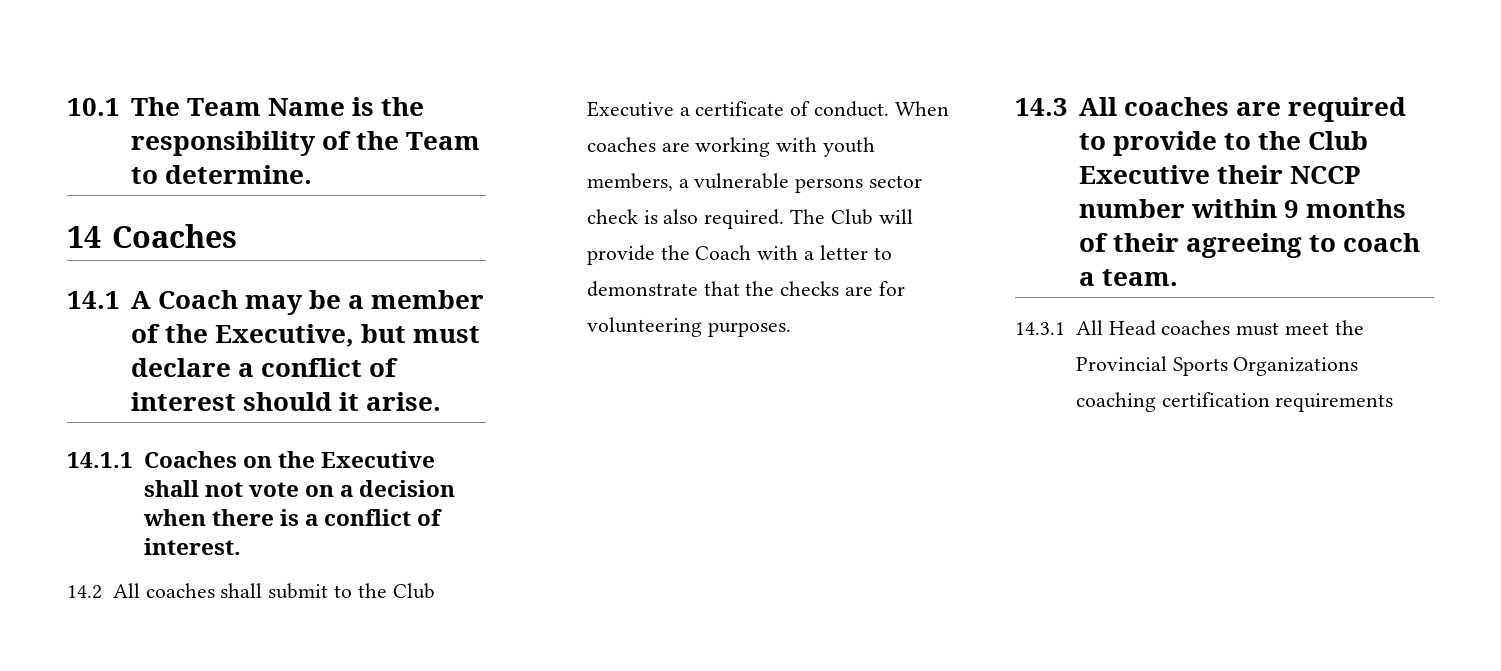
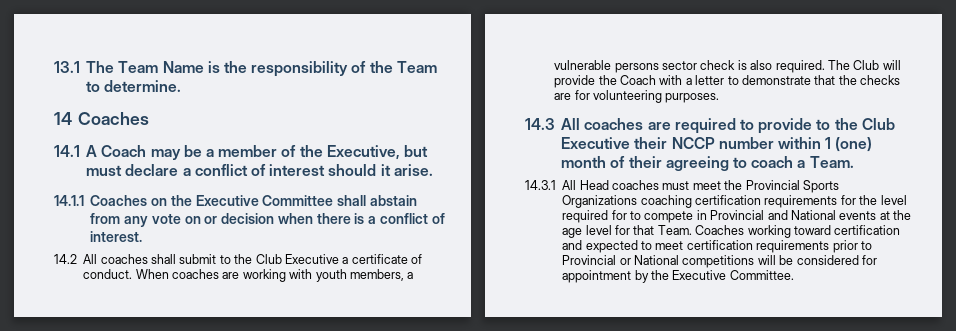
[67,98,120,116] 10.1 -> [54,61,80,73] 13.1
[143,480,243,497] shall not -> [262,195,417,206] [90,213,149,227] Committee shall abstain from any
[340,485,354,497] a -> [204,216,218,224] or
[1283,199,1406,218] 9 months -> [825,137,873,152] [561,156,607,168] 1 (one) month
[1101,269,1178,286] team. -> [809,156,854,168] Team.
(1394, 402) none -> [840,195,907,205] [562,210,911,223] [562,225,901,238] [562,240,872,253] [562,255,877,268] [562,270,794,283] for the level required for to compete in Provincial and National events at the age level for that Team. Coaches working toward certification and expected to meet certification requirements prior to Provincial or National competitions will be considered for appointment by the Executive Committee.

